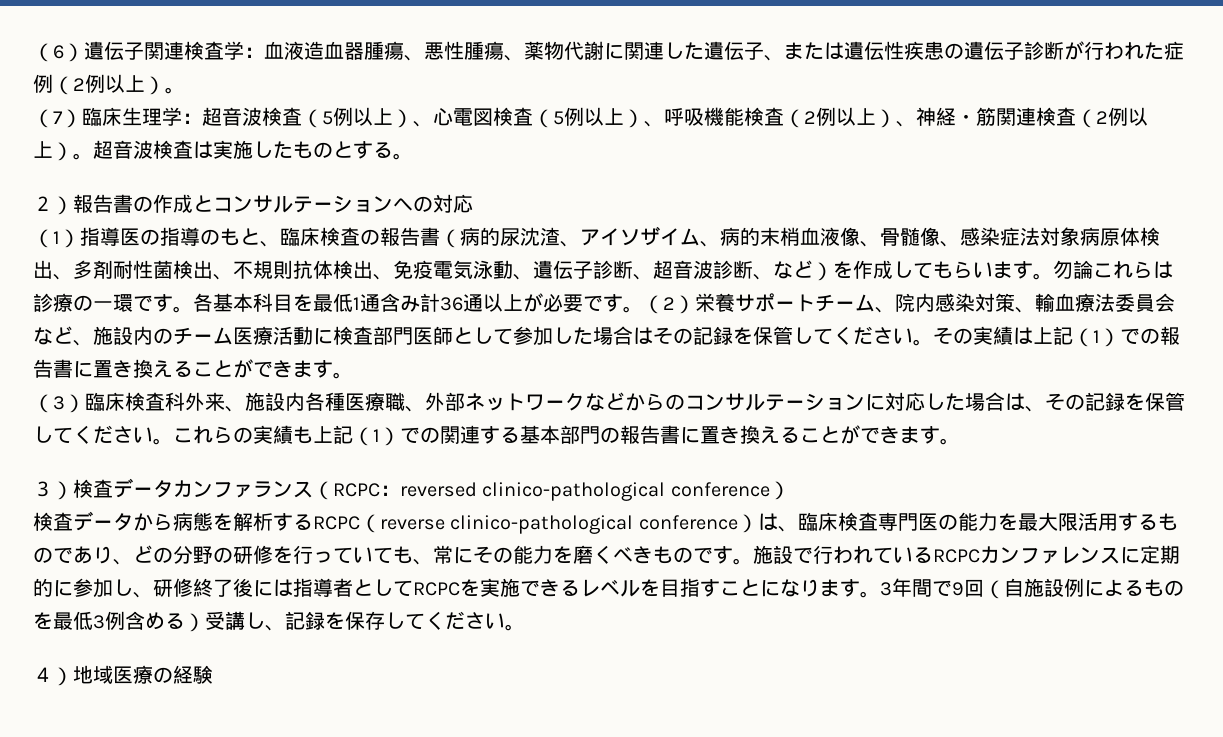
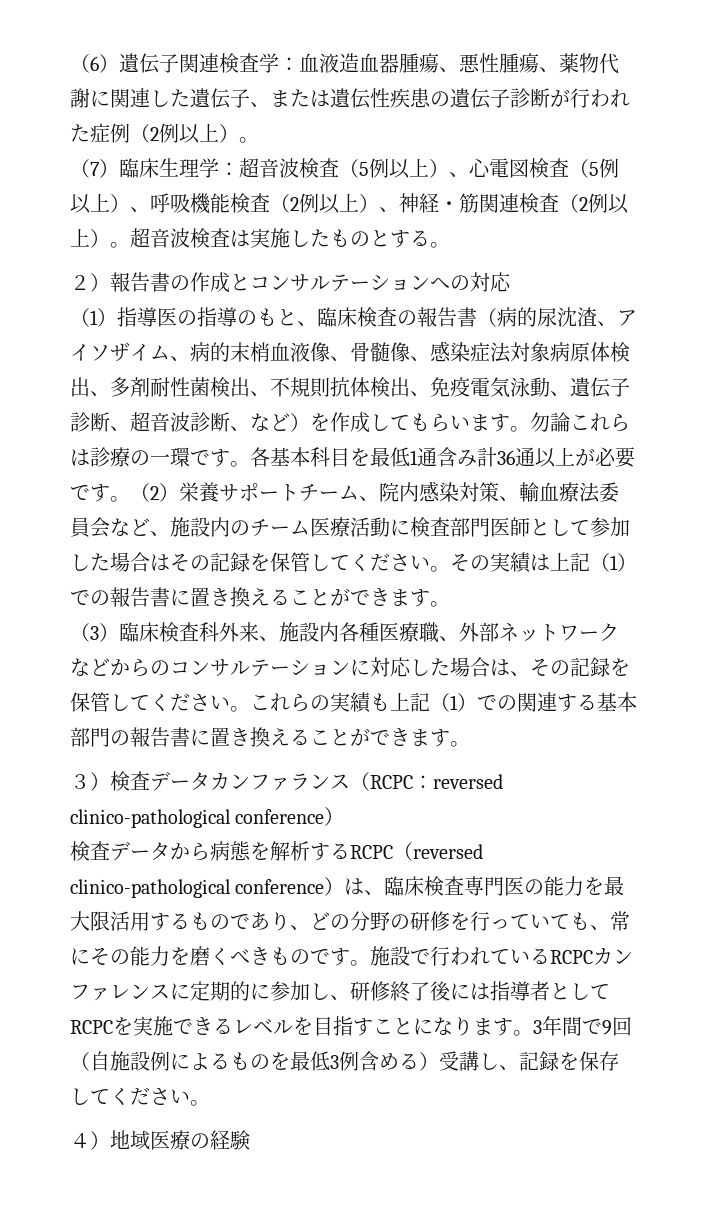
[380,519,445,530] reverse -> [413,844,483,859] reversed

